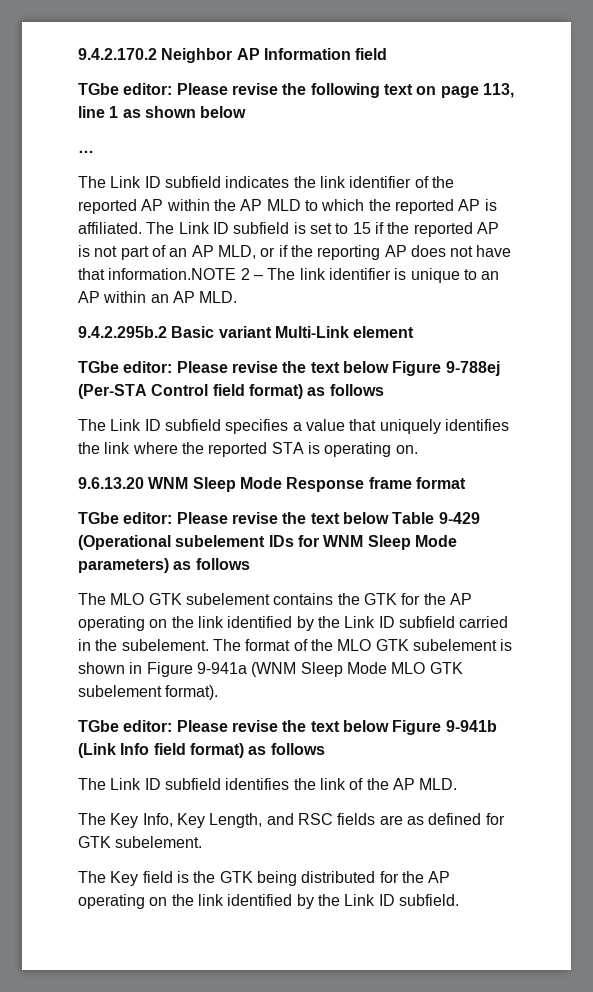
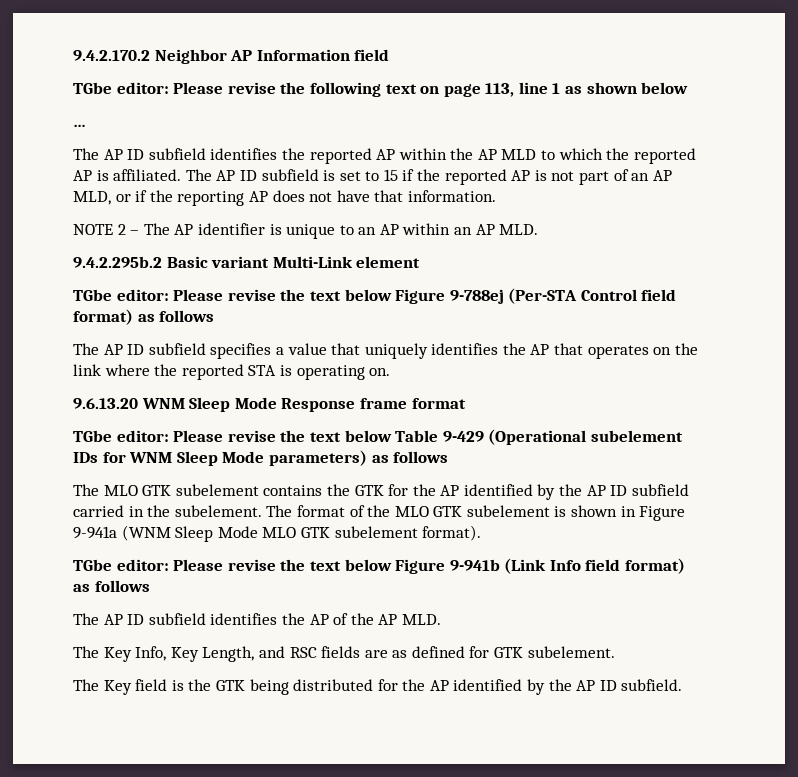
[110,176,429,188] Link ID subfield indicates the link identifier of -> [103,148,278,160] AP ID subfield identifies
[178,222,210,234] Link -> [216,170,236,181] AP
[108,268,237,280] information.NOTE -> [407,190,496,202] [73,224,113,235] information. // NOTE
[299,268,326,280] link -> [174,224,194,235] AP
[110,419,142,431] Link -> [103,344,123,355] AP
(100, 448) none -> [530,343,698,359] AP that operates on the
[78,616,376,631] operating on the link identified by the Link -> [463,484,606,500] identified by the AP
[110,778,346,790] Link ID subfield identifies the link -> [103,613,329,625] AP ID subfield identifies the AP
[78,894,376,909] operating on the link identified by the Link -> [453,679,596,695] identified by the AP

